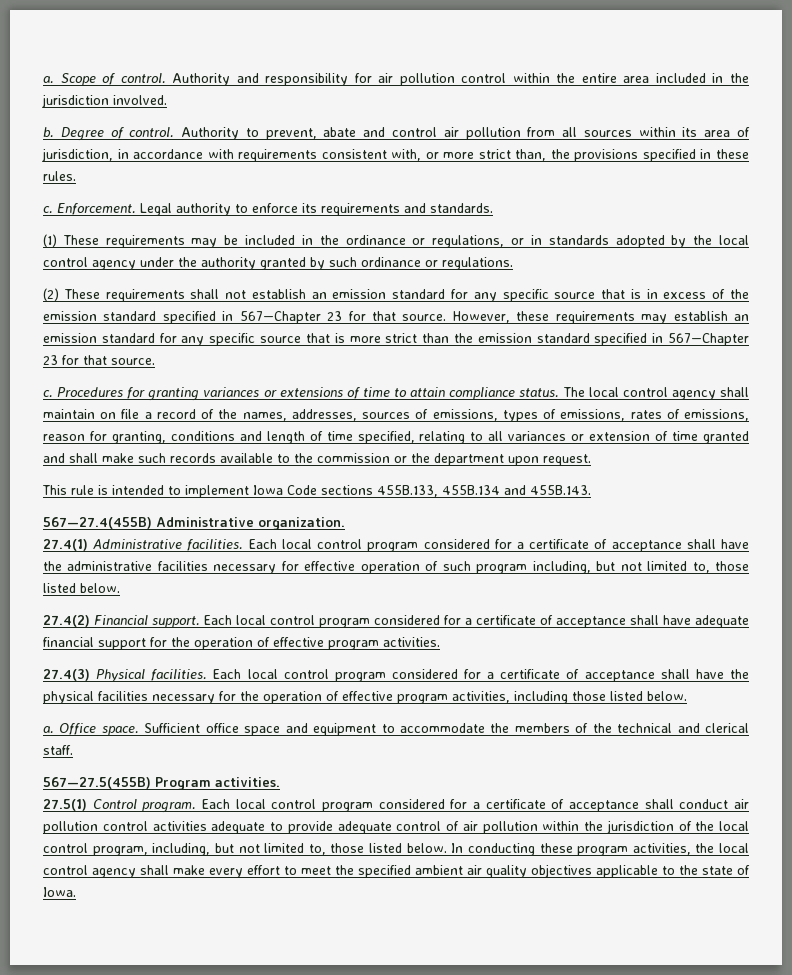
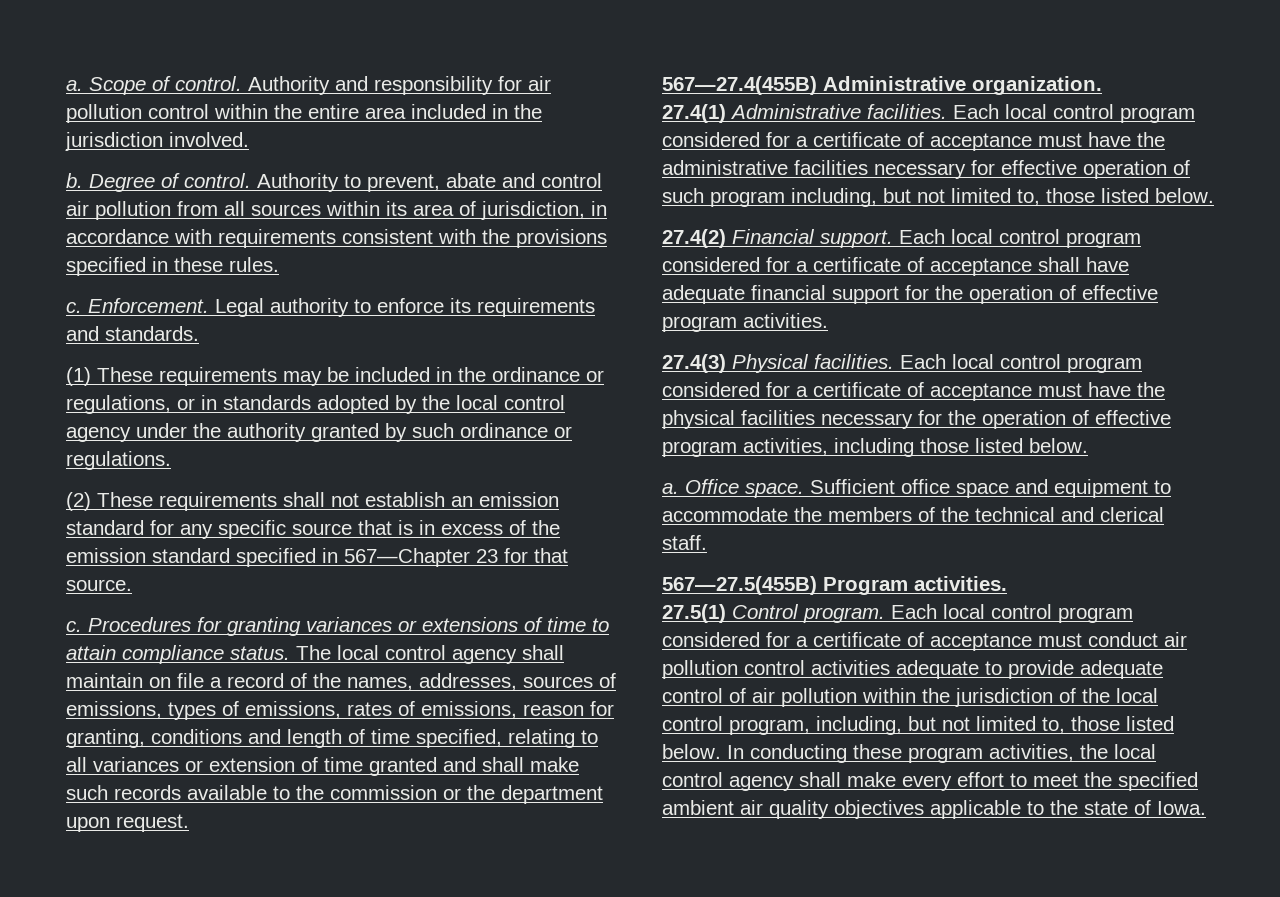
[391,149,547,161] with, or more strict than, -> [438,229,476,244] with
[452,311,750,324] [43,333,749,346] [43,355,155,365] However, these requirements may establish an emission standard for any specific source that is more strict than the emission standard specified in 567—Chapter 23 for that source. -> (132, 585) none
[42,485,591,498] // This rule is intended to implement Iowa Code sections 455B.133, 455B.134 and 455B.143. -> (189, 823) none
[686,539,716,549] shall -> [1038,133,1082,147] must
[660,669,690,679] shall -> [1038,383,1082,397] must
[644,799,674,809] shall -> [1038,633,1082,647] must

